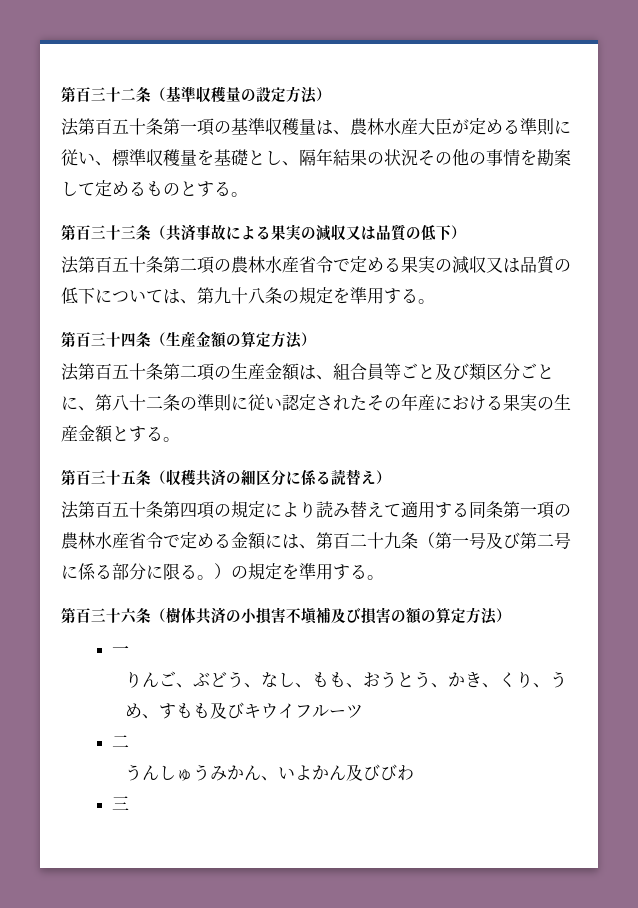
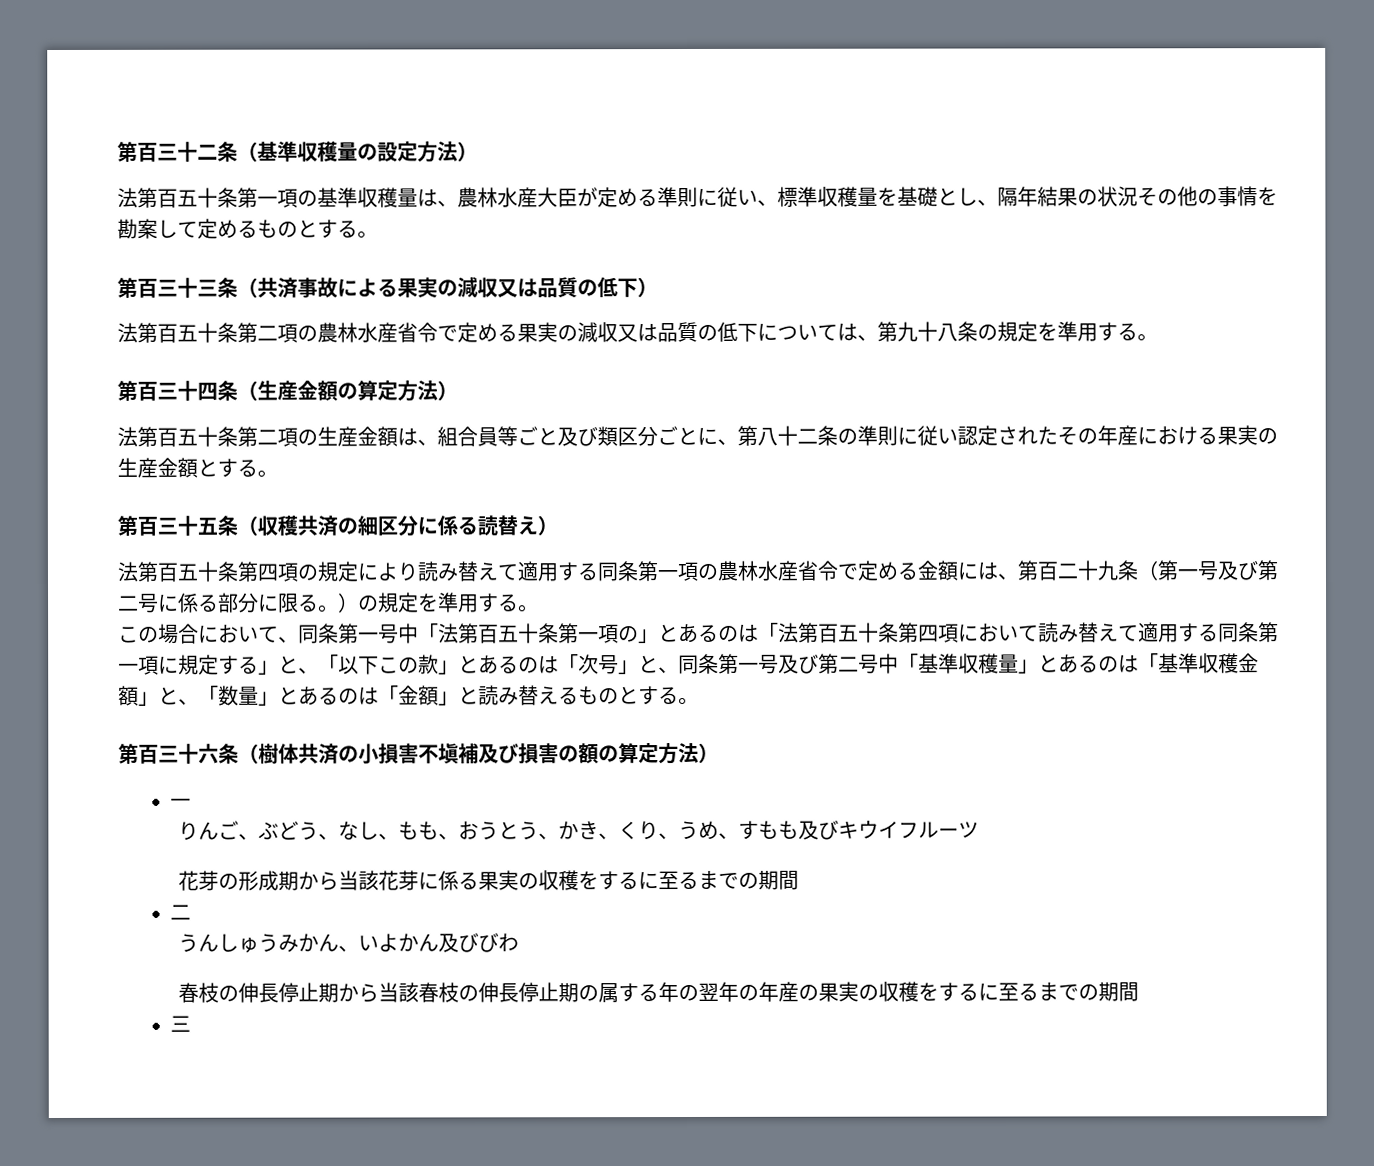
(384, 577) none -> [118,622,1279,644] [118,653,1259,675] [118,685,699,706] // この場合において、同条第一号中「法第百五十条第一項の」とあるのは「法第百五十条第四項において読み替えて適用する同条第一項に規定する」と、「以下この款」とあるのは「次号」と、同条第一号及び第二号中「基準収穫量」とあるのは「基準収穫金額」と、「数量」とあるのは「金額」と読み替えるものとする。
(364, 711) none -> [177,870,799,891] // 花芽の形成期から当該花芽に係る果実の収穫をするに至るまでの期間
(415, 773) none -> [177,981,1139,1004] // 春枝の伸長停止期から当該春枝の伸長停止期の属する年の翌年の年産の果実の収穫をするに至るまでの期間

